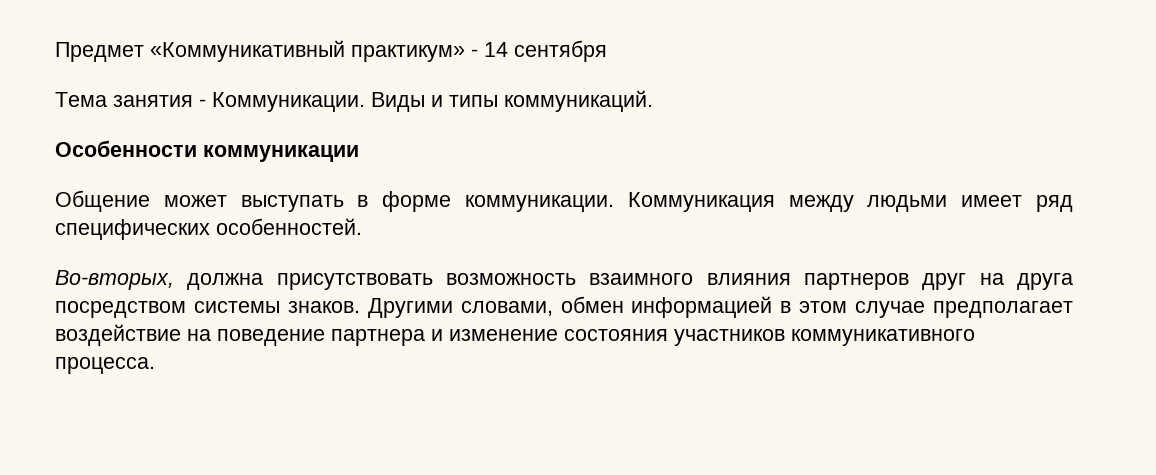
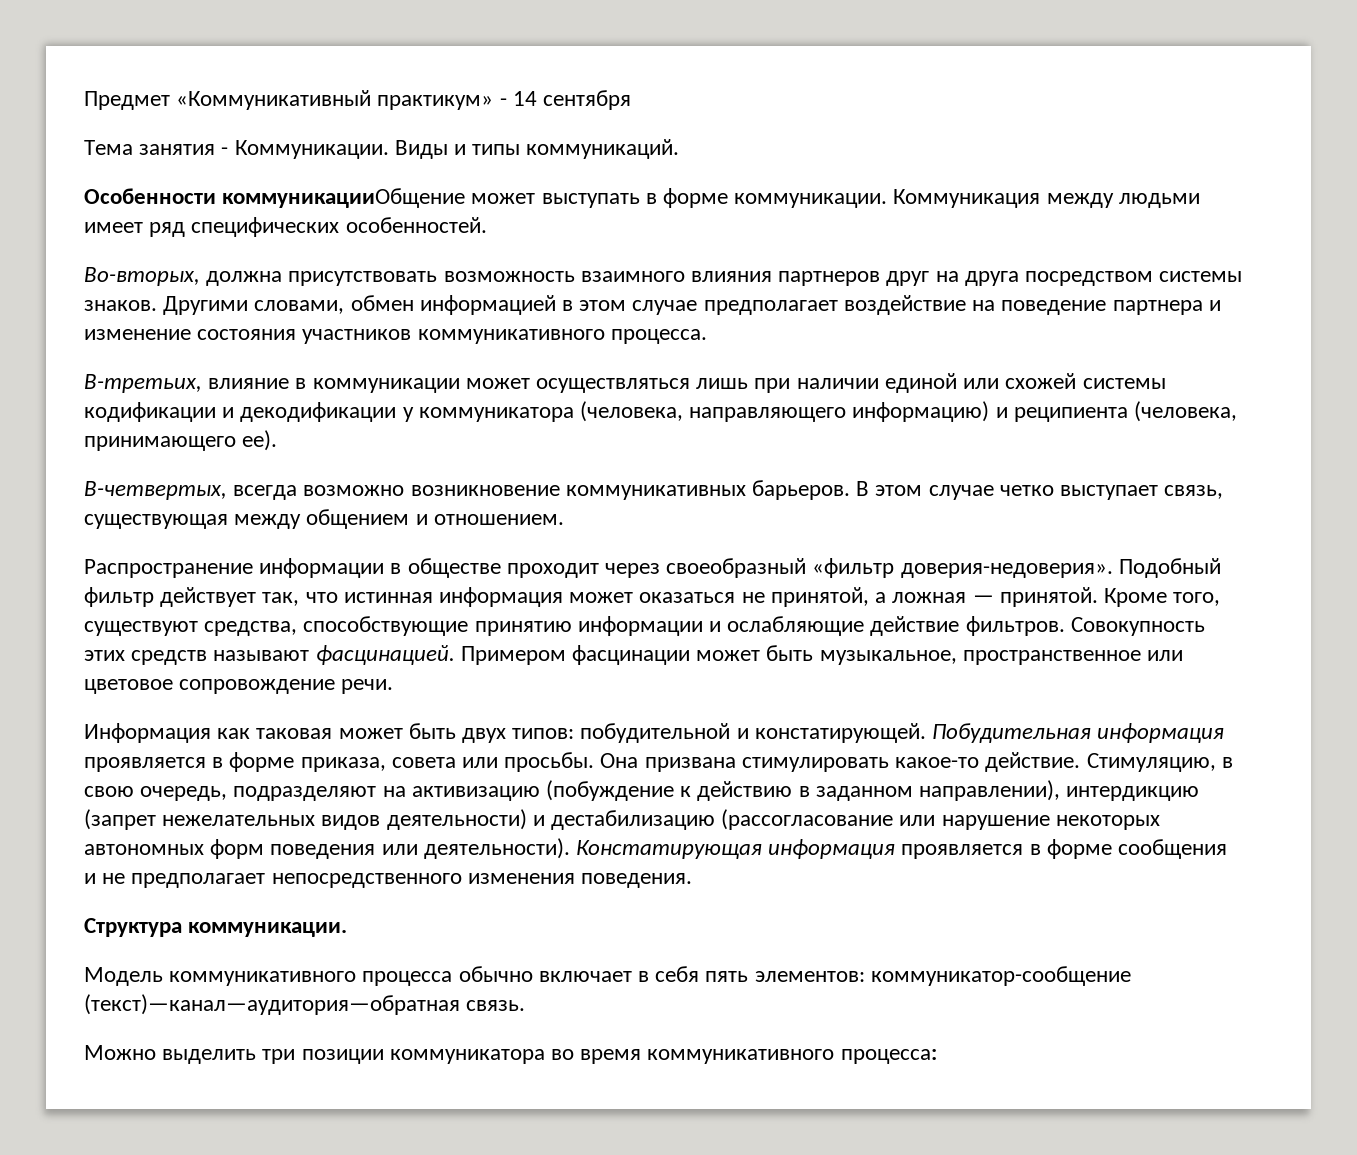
[203,145,359,162] [55,190,150,212] коммуникации // Общение -> [222,188,466,208] коммуникацииОбщение
(155, 365) none -> [84,373,1166,393] [84,401,1238,422] [84,430,278,451] [84,480,1224,500] [84,509,564,529] [84,558,1221,578] [84,587,1221,607] [84,616,1205,636] [84,645,1184,665] [84,679,394,694] [84,723,1225,743] [84,752,1233,772] [84,780,1200,801] [84,809,1160,830] [84,838,1228,859] [84,873,693,888] [84,918,348,937] [84,966,1131,986] [84,994,526,1015] [84,1045,937,1064] // В-третьих, влияние в коммуникации может осуществляться лишь при наличии единой или схожей системы кодификации и декодификации у коммуникатора (человека, направляющего информацию) и реципиента (человека, принимающего ее). // В-четвертых, всегда возможно возникновение коммуникативных барьеров. В этом случае четко выступает связь, существующая между общением и отношением. // Распространение информации в обществе проходит через своеобразный «фильтр доверия-недоверия». Подобный фильтр действует так, что истинная информация может оказаться не принятой, а ложная — принятой. Кроме того, существуют средства, способствующие принятию информации и ослабляющие действие фильтров. Совокупность этих средств называют фасцинацией. Примером фасцинации может быть музыкальное, пространственное или цветовое сопровождение речи. // Информация как таковая может быть двух типов: побудительной и констатирующей. Побудительная информация проявляется в форме приказа, совета или просьбы. Она призвана стимулировать какое-то действие. Стимуляцию, в свою очередь, подразделяют на активизацию (побуждение к действию в заданном направлении), интердикцию (запрет нежелательных видов деятельности) и дестабилизацию (рассогласование или нарушение некоторых автономных форм поведения или деятельности). Констатирующая информация проявляется в форме сообщения и не предполагает непосредственного изменения поведения. // Структура коммуникации. // Модель коммуникативного процесса обычно включает в себя пять элементов: коммуникатор-сообщение (текст)—канал—аудитория—обратная связь. // Можно выделить три позиции коммуникатора во время коммуникативного процесса:

